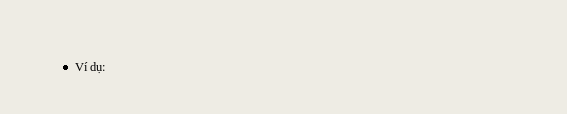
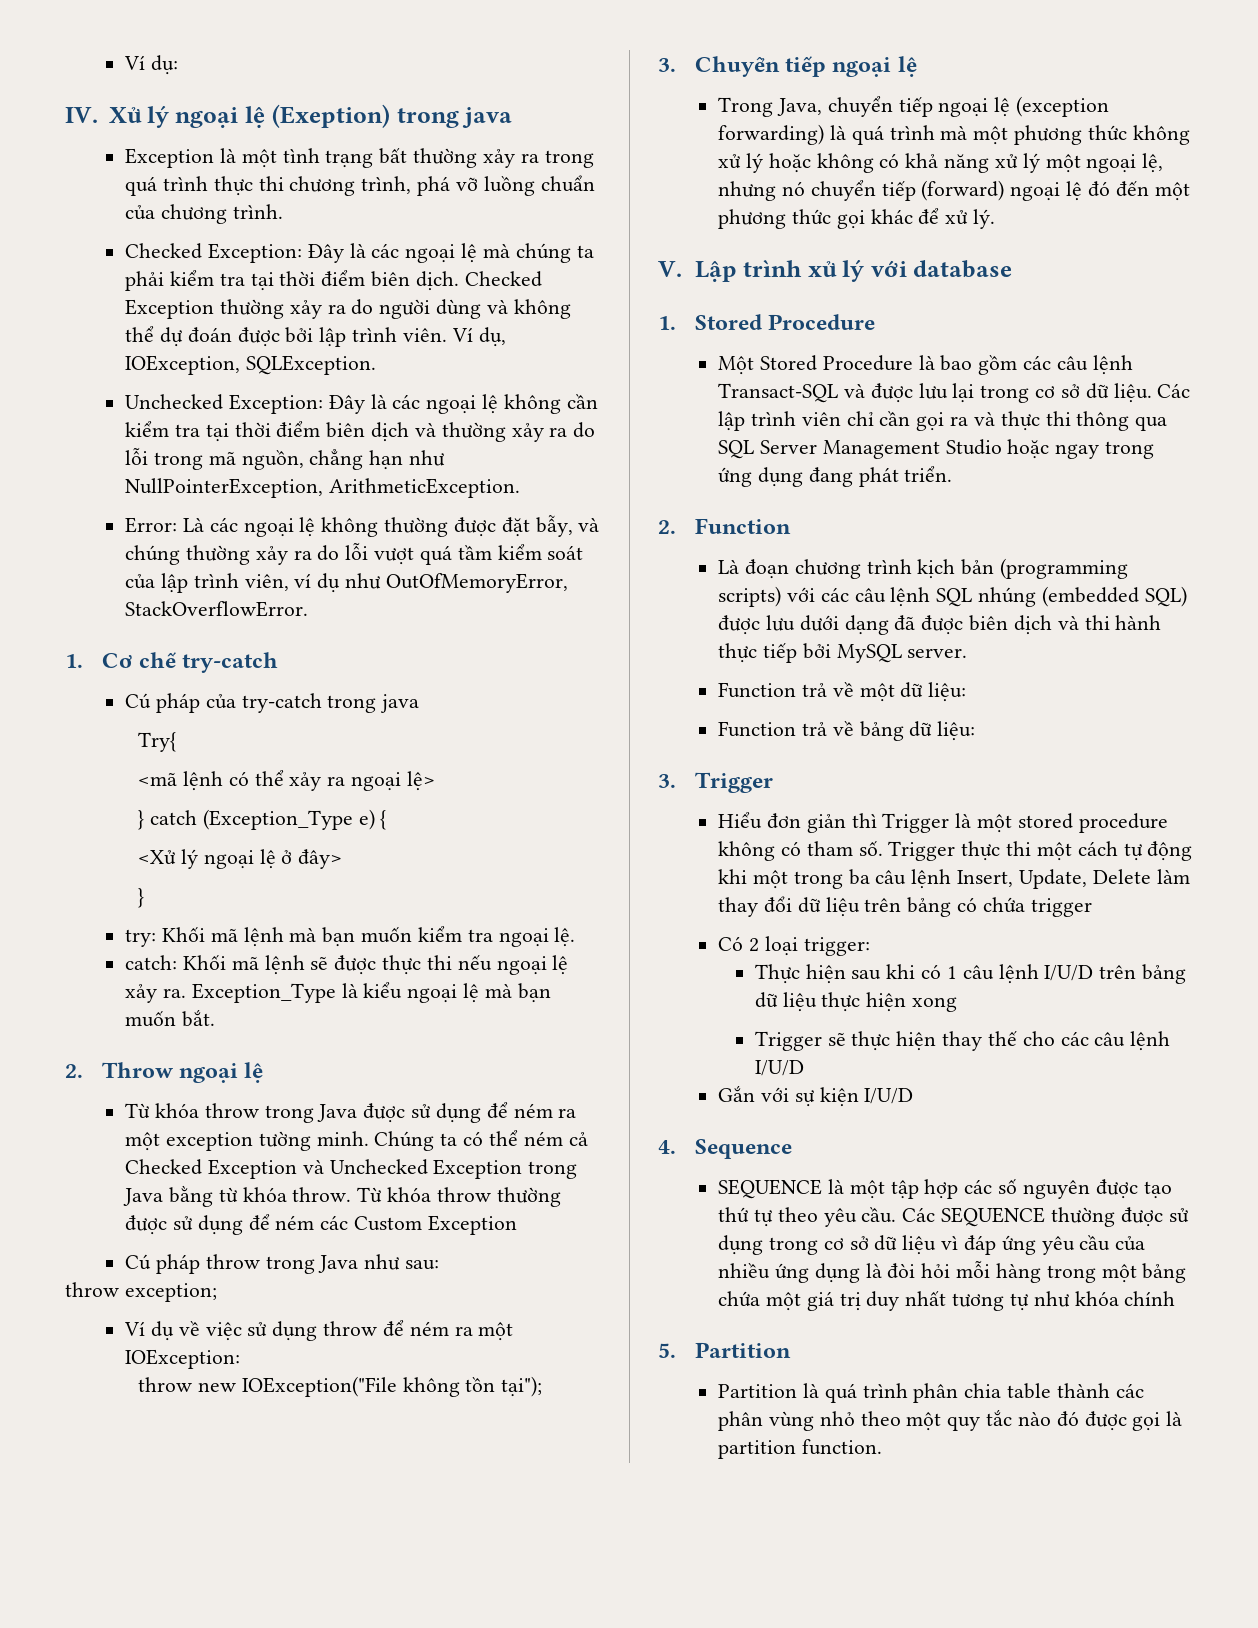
(106, 68) none -> [65,104,513,128] [125,148,594,168] [125,175,595,196] [125,204,283,224] [125,243,594,263] [125,270,542,291] [125,299,571,319] [125,326,506,347] [125,355,377,375] [125,394,598,414] [125,421,596,442] [125,447,446,470] [125,478,521,498] [125,515,600,537] [125,542,584,565] [125,573,568,593] [125,601,309,617] [65,652,279,673] [125,693,420,713] [138,732,177,752] [138,770,435,791] [138,809,387,830] [138,849,343,869] [138,888,145,908] [125,926,576,947] [125,955,569,975] [125,982,551,1003] [125,1009,216,1027] [65,1062,264,1083] [125,1102,577,1123] [125,1130,588,1151] [125,1159,578,1179] [123,1185,561,1207] [125,1214,517,1235] [125,1254,440,1274] [65,1282,217,1302] [124,1320,514,1341] [125,1349,241,1369] [138,1376,543,1397] [658,56,917,77] [718,96,1110,117] [718,124,1190,145] [718,153,1164,173] [718,180,1190,201] [718,208,996,229] [658,260,1013,282] [658,314,875,330] [718,355,1133,375] [718,383,1191,403] [718,411,1168,431] [718,439,1155,459] [718,466,953,487] [658,518,791,534] [718,558,1129,579] [718,586,1187,607] [718,615,1162,635] [718,643,968,663] [718,682,967,702] [718,721,976,741] [658,772,773,793] [718,812,1168,833] [718,841,1193,861] [718,869,1190,889] [718,896,1092,917] [718,936,870,956] [754,964,1186,984] [754,992,958,1012] [754,1031,1171,1051] [754,1060,804,1076] [718,1085,914,1107] [658,1139,792,1159] [718,1179,1172,1199] [718,1207,1189,1227] [718,1235,1146,1255] [718,1260,1187,1283] [718,1291,1176,1311] [658,1342,791,1358] [718,1383,1144,1403] [718,1409,1183,1431] [718,1439,883,1459] // IV. Xử lý ngoại lệ (Exeption) trong java // Exception là một tình trạng bất thường xảy ra trong quá trình thực thi chương trình, phá vỡ luồng chuẩn của chương trình. // Checked Exception: Đây là các ngoại lệ mà chúng ta phải kiểm tra tại thời điểm biên dịch. Checked Exception thường xảy ra do người dùng và không thể dự đoán được bởi lập trình viên. Ví dụ, IOException, SQLException. // Unchecked Exception: Đây là các ngoại lệ không cần kiểm tra tại thời điểm biên dịch và thường xảy ra do lỗi trong mã nguồn, chẳng hạn như NullPointerException, ArithmeticException. // Error: Là các ngoại lệ không thường được đặt bẫy, và chúng thường xảy ra do lỗi vượt quá tầm kiểm soát của lập trình viên, ví dụ như OutOfMemoryError, StackOverflowError. // 1. Cơ chế try-catch // Cú pháp của try-catch trong java // Try{ // <mã lệnh có thể xảy ra ngoại lệ> // } catch (Exception_Type e) { // <Xử lý ngoại lệ ở đây> // } // try: Khối mã lệnh mà bạn muốn kiểm tra ngoại lệ. // catch: Khối mã lệnh sẽ được thực thi nếu ngoại lệ xảy ra. Exception_Type là kiểu ngoại lệ mà bạn muốn bắt. // 2. Throw ngoại lệ // Từ khóa throw trong Java được sử dụng để ném ra một exception tường minh. Chúng ta có thể ném cả Checked Exception và Unchecked Exception trong Java bằng từ khóa throw. Từ khóa throw thường được sử dụng để ném các Custom Exception // Cú pháp throw trong Java như sau: // throw exception; // Ví dụ về việc sử dụng throw để ném ra một IOException: // throw new IOException("File không tồn tại"); // 3. Chuyển tiếp ngoại lệ // Trong Java, chuyển tiếp ngoại lệ (exception forwarding) là quá trình mà một phương thức không xử lý hoặc không có khả năng xử lý một ngoại lệ, nhưng nó chuyển tiếp (forward) ngoại lệ đó đến một phương thức gọi khác để xử lý. // V. Lập trình xử lý với database // 1. Stored Procedure // Một Stored Procedure là bao gồm các câu lệnh Transact-SQL và được lưu lại trong cơ sở dữ liệu. Các lập trình viên chỉ cần gọi ra và thực thi thông qua SQL Server Management Studio hoặc ngay trong ứng dụng đang phát triển. // 2. Function // Là đoạn chương trình kịch bản (programming scripts) với các câu lệnh SQL nhúng (embedded SQL) được lưu dưới dạng đã được biên dịch và thi hành thực tiếp bởi MySQL server. // Function trả về một dữ liệu: // Function trả về bảng dữ liệu: // 3. Trigger // Hiểu đơn giản thì Trigger là một stored procedure không có tham số. Trigger thực thi một cách tự động khi một trong ba câu lệnh Insert, Update, Delete làm thay đổi dữ liệu trên bảng có chứa trigger // Có 2 loại trigger: // Thực hiện sau khi có 1 câu lệnh I/U/D trên bảng dữ liệu thực hiện xong // Trigger sẽ thực hiện thay thế cho các câu lệnh I/U/D // Gắn với sự kiện I/U/D // 4. Sequence // SEQUENCE là một tập hợp các số nguyên được tạo thứ tự theo yêu cầu. Các SEQUENCE thường được sử dụng trong cơ sở dữ liệu vì đáp ứng yêu cầu của nhiều ứng dụng là đòi hỏi mỗi hàng trong một bảng chứa một giá trị duy nhất tương tự như khóa chính // 5. Partition // Partition là quá trình phân chia table thành các phân vùng nhỏ theo một quy tắc nào đó được gọi là partition function.

